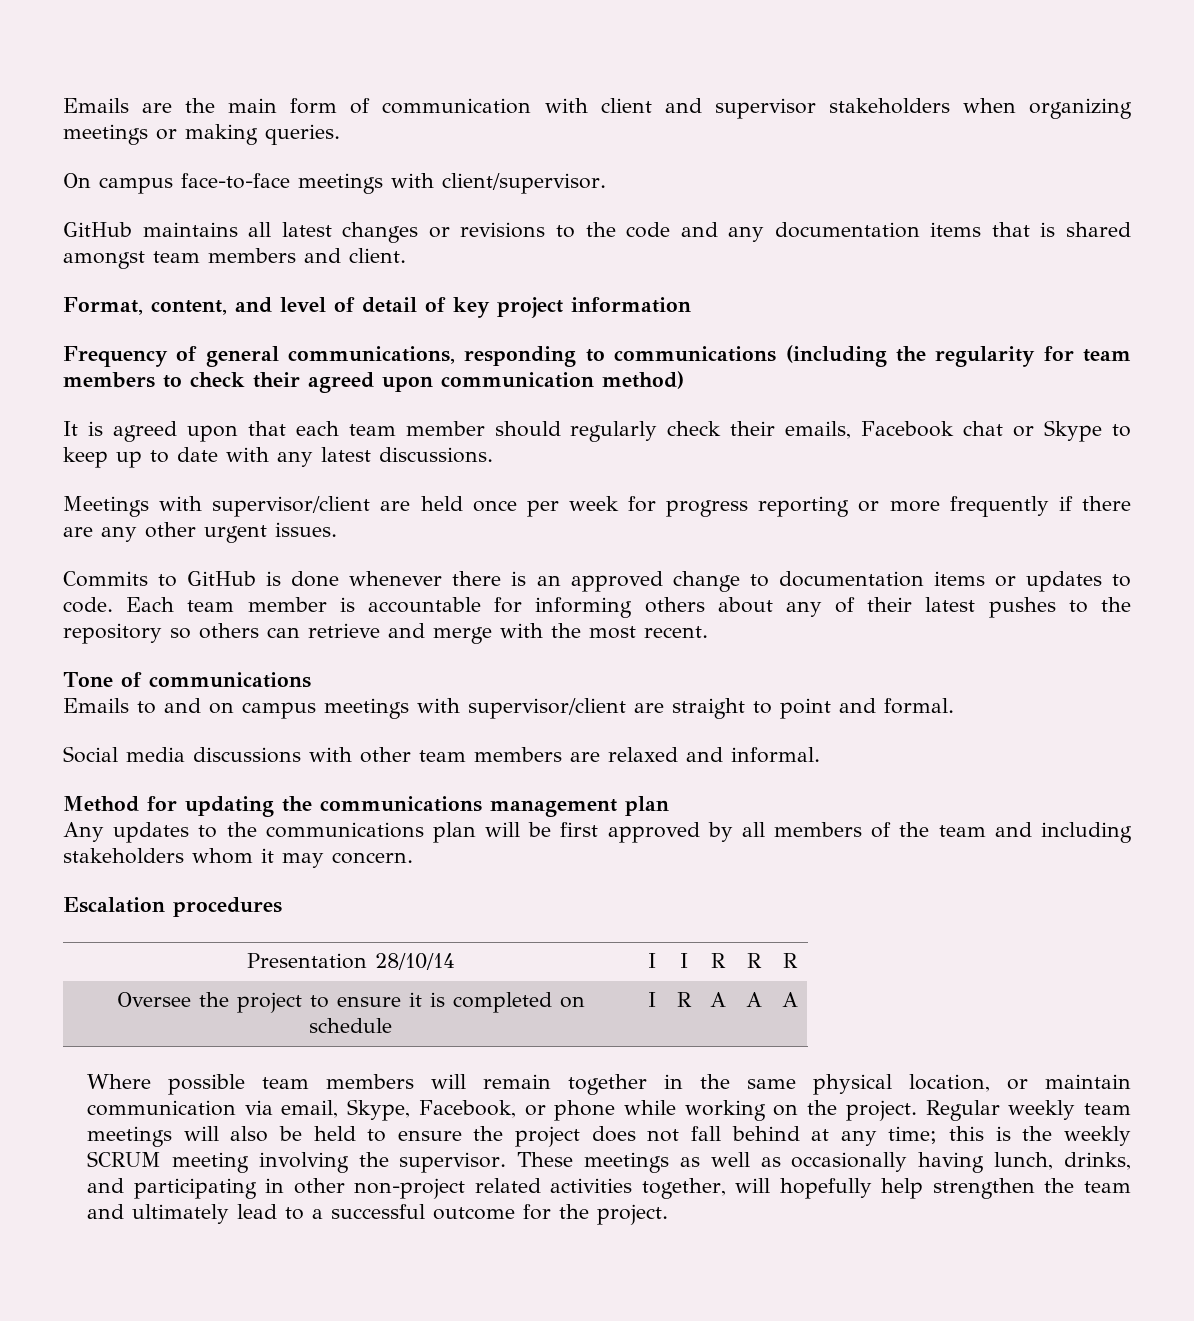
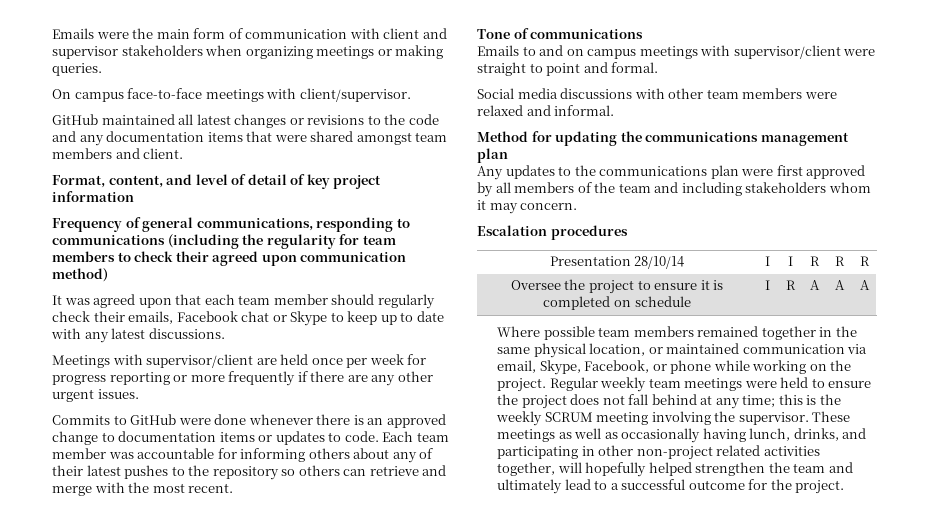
[63,98,173,113] Emails are -> [52,28,129,39] Emails were
[142,222,238,237] maintains -> [101,114,175,125] maintained
[1040,222,1056,237] is -> [274,135,307,142] were
[87,421,103,436] is -> [64,298,90,305] was
[266,571,282,586] is -> [178,418,211,425] were
[339,597,355,612] is -> [108,452,134,459] was
[634,703,664,713] are -> [843,49,876,56] were
[570,752,600,762] are -> [804,92,837,99] were
[485,822,552,837] will be -> [741,169,774,176] were
[430,1074,551,1089] will remain -> [697,326,759,337] remained
[1045,1074,1132,1089] maintain -> [666,343,740,354] maintained
[183,1126,302,1142] will also be -> [744,381,777,388] were
[881,1178,924,1199] help -> [648,462,692,476] helped

